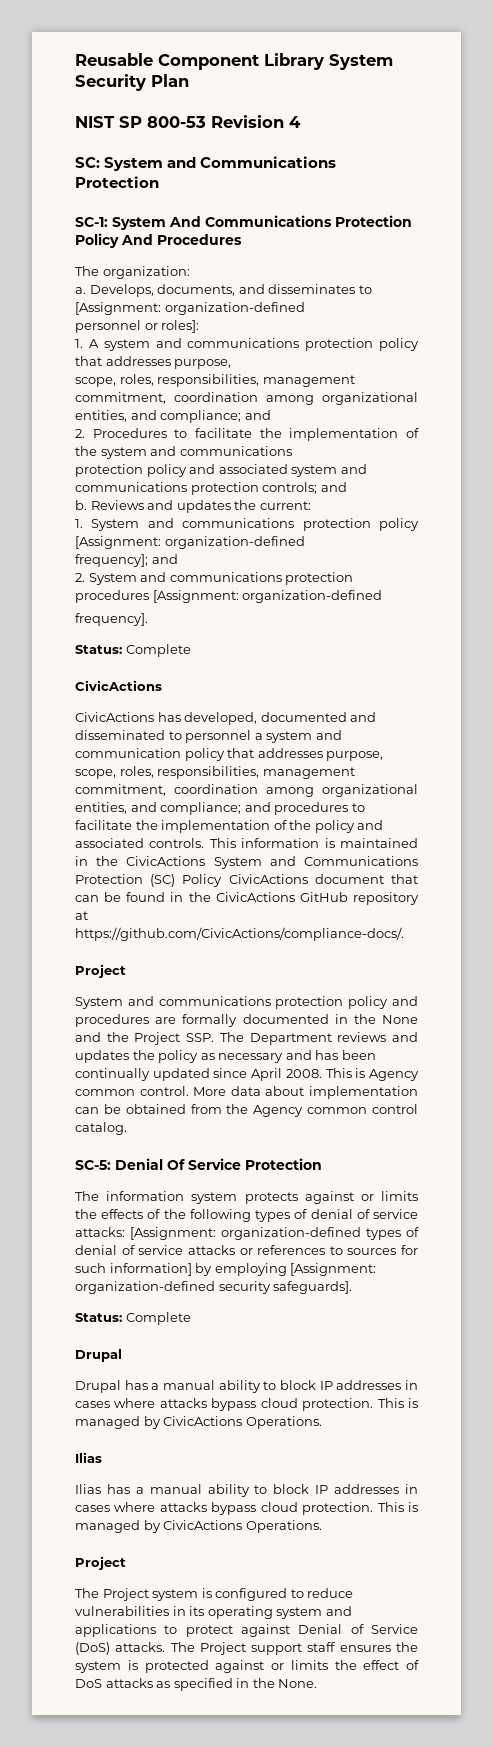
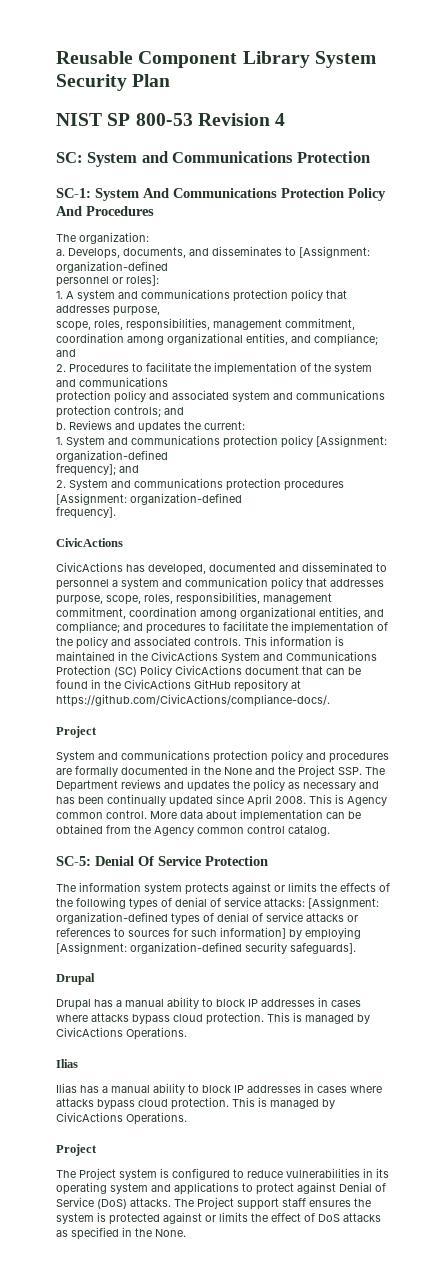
[75,644,191,657] // Status: Complete -> (116, 513) none
[75,1312,191,1325] // Status: Complete -> (356, 948) none

